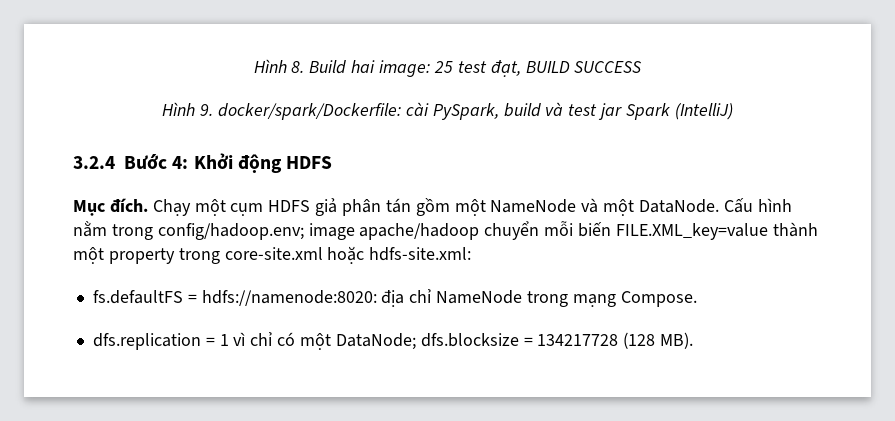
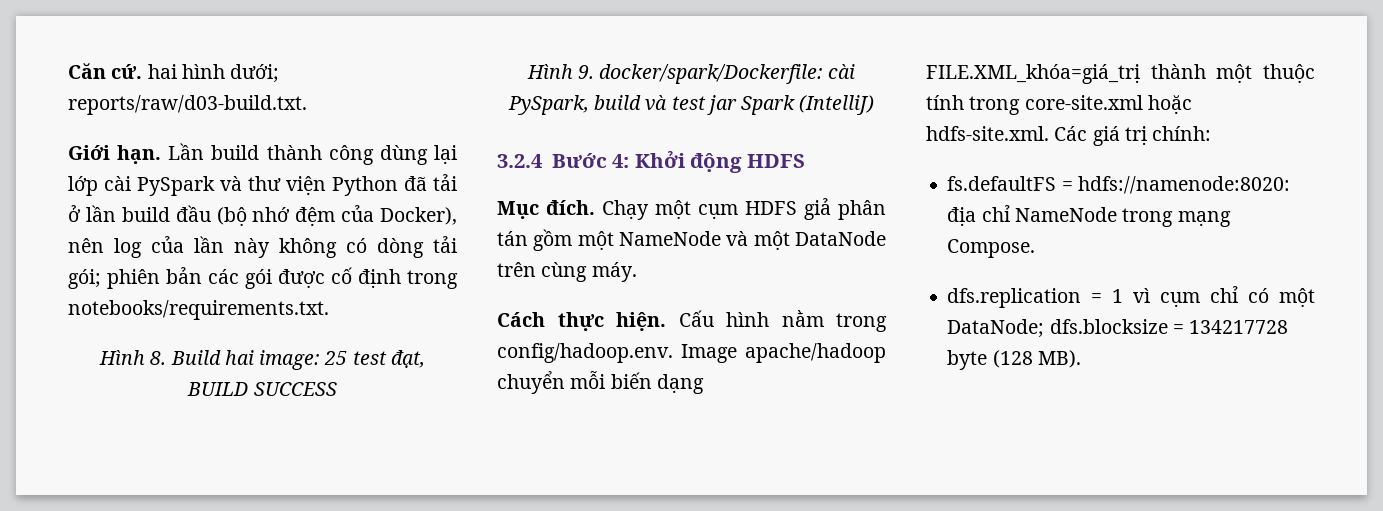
(253, 66) none -> [68,63,280,83] [68,95,307,115] [68,143,458,165] [68,174,457,196] [68,205,457,226] [68,236,457,258] [68,267,458,289] [68,300,329,320] Căn cứ. hai hình dưới; reports/raw/d03-build.txt. // Giới hạn. Lần build thành công dùng lại lớp cài PySpark và thư viện Python đã tải ở lần build đầu (bộ nhớ đệm của Docker), nên log của lần này không có dòng tải gói; phiên bản các gói được cố định trong notebooks/requirements.txt. //
[639,199,720,213] DataNode. -> [795,231,886,246] [497,262,637,282] [497,312,666,331] DataNode trên cùng máy. // Cách thực hiện.
[157,223,355,240] config/hadoop.env; image -> [497,343,737,363] config/hadoop.env. Image
[615,222,818,240] [73,246,472,264] FILE.XML_key=value thành một property trong core-site.xml hoặc hdfs-site.xml: -> [656,374,704,394] [926,64,1315,84] [926,95,1192,115] [926,126,1212,146] dạng FILE.XML_khóa=giá_trị thành một thuộc tính trong core-site.xml hoặc hdfs-site.xml. Các giá trị chính:
(246, 339) none -> [1160,292,1201,307] cụm
(619, 340) none -> [947,350,988,370] byte

